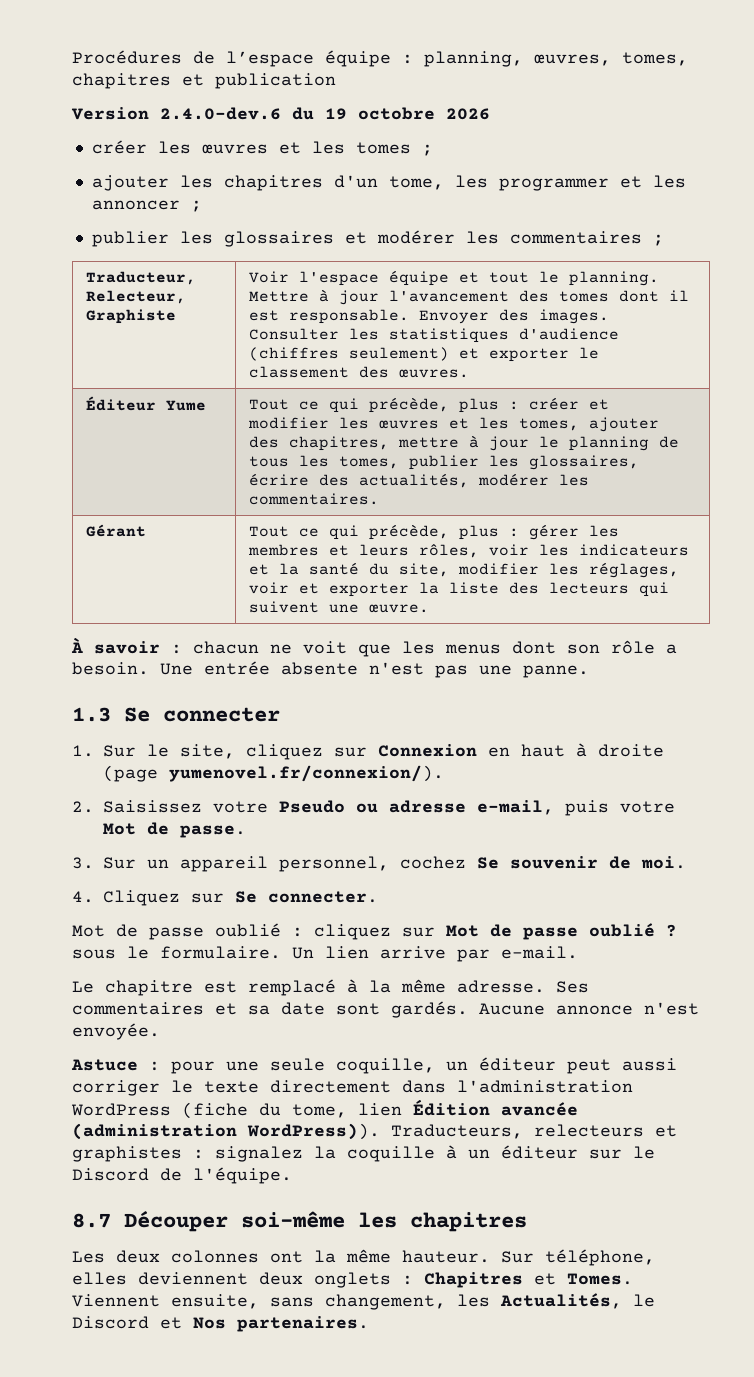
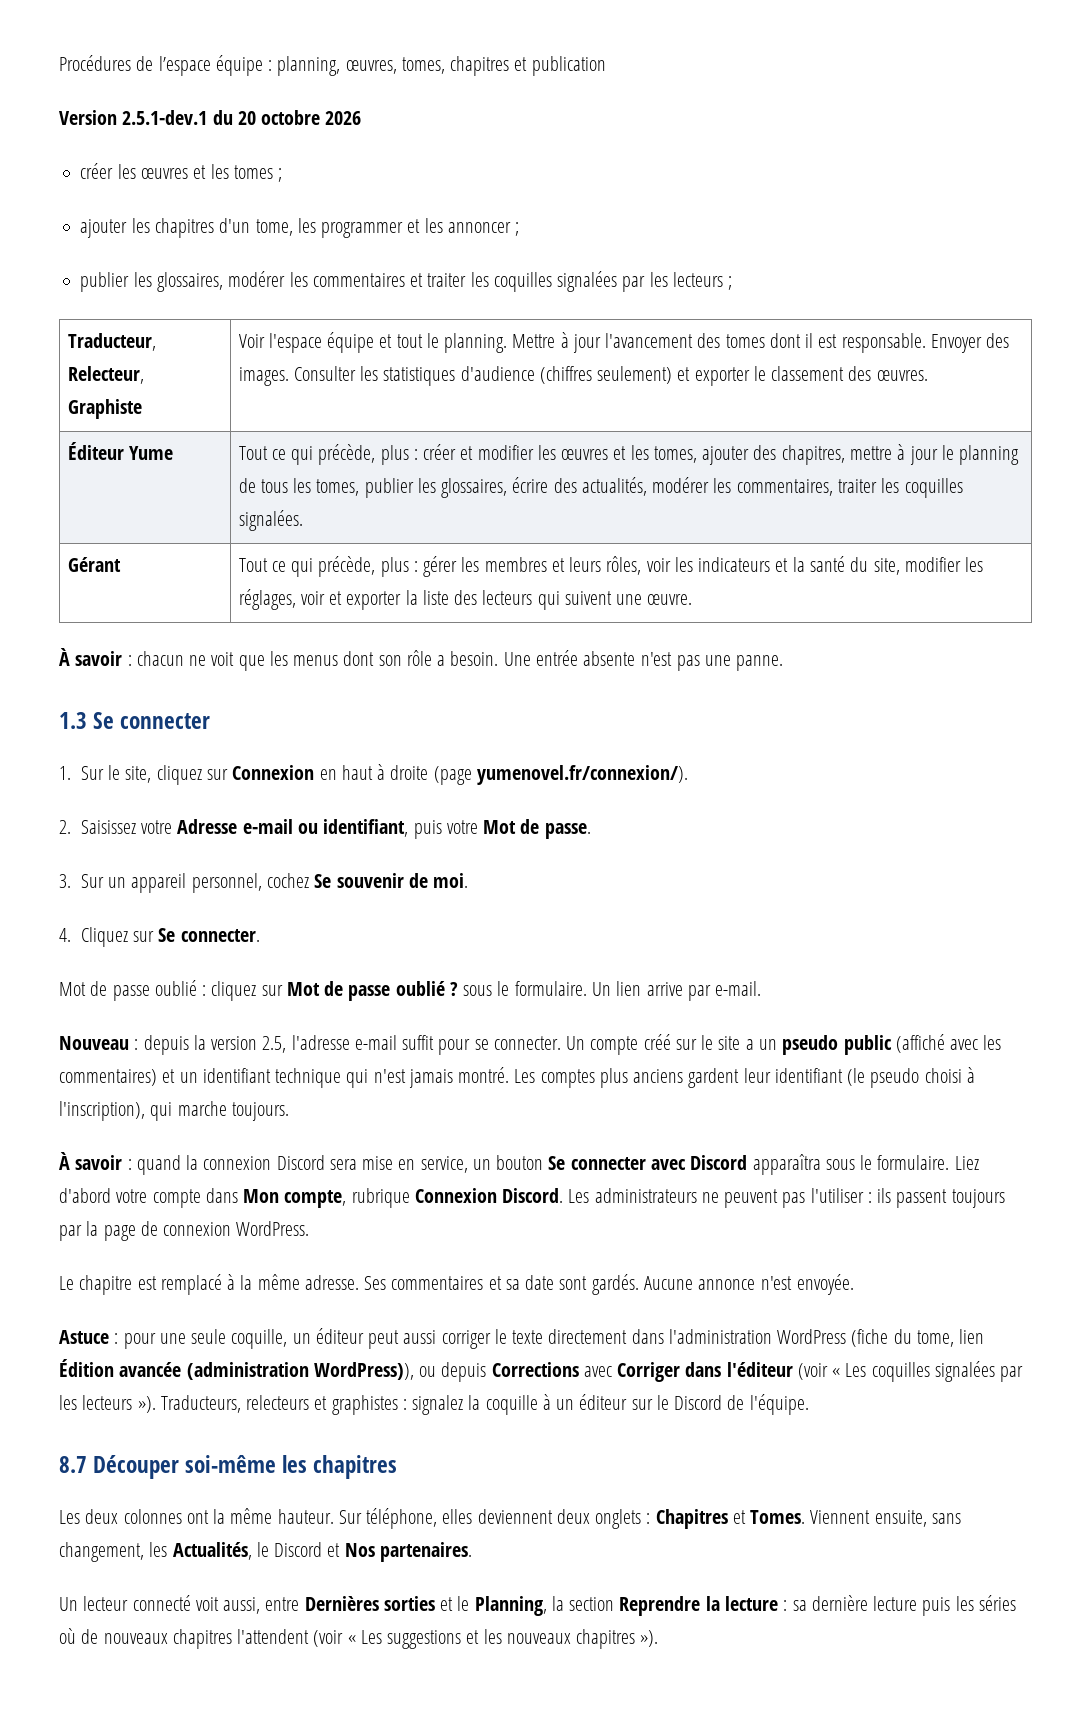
[160,107,347,120] 2.4.0-dev.6 du 19 -> [122,110,256,125] 2.5.1-dev.1 du 20
[223,231,367,247] glossaires et -> [156,272,223,292] glossaires,
(642, 237) none -> [410,271,723,292] et traiter les coquilles signalées par les lecteurs
[249,493,380,505] commentaires. -> [736,478,963,498] [238,510,303,531] commentaires, traiter les coquilles signalées.
[279,800,554,815] Pseudo ou adresse e-mail, -> [177,819,409,837] Adresse e-mail ou identifiant,
(578, 952) none -> [59,1034,1002,1055] [59,1067,976,1088] [59,1101,289,1121] [59,1152,979,1175] [59,1188,1005,1208] [59,1221,310,1241] // Nouveau : depuis la version 2.5, l'adresse e-mail suffit pour se connecter. Un compte créé sur le site a un pseudo public (affiché avec les commentaires) et un identifiant technique qui n'est jamais montré. Les comptes plus anciens gardent leur identifiant (le pseudo choisi à l'inscription), qui marche toujours. // À savoir : quand la connexion Discord sera mise en service, un bouton Se connecter avec Discord apparaîtra sous le formulaire. Liez d'abord votre compte dans Mon compte, rubrique Connexion Discord. Les administrateurs ne peuvent pas l'utiliser : ils passent toujours par la page de connexion WordPress.
[247,1123,380,1140] WordPress)). -> [313,1361,1024,1382] [59,1395,156,1413] WordPress)), ou depuis Corrections avec Corriger dans l'éditeur (voir « Les coquilles signalées par les lecteurs »).
(369, 1324) none -> [59,1595,1016,1616] [59,1628,659,1649] // Un lecteur connecté voit aussi, entre Dernières sorties et le Planning, la section Reprendre la lecture : sa dernière lecture puis les séries où de nouveaux chapitres l'attendent (voir « Les suggestions et les nouveaux chapitres »).

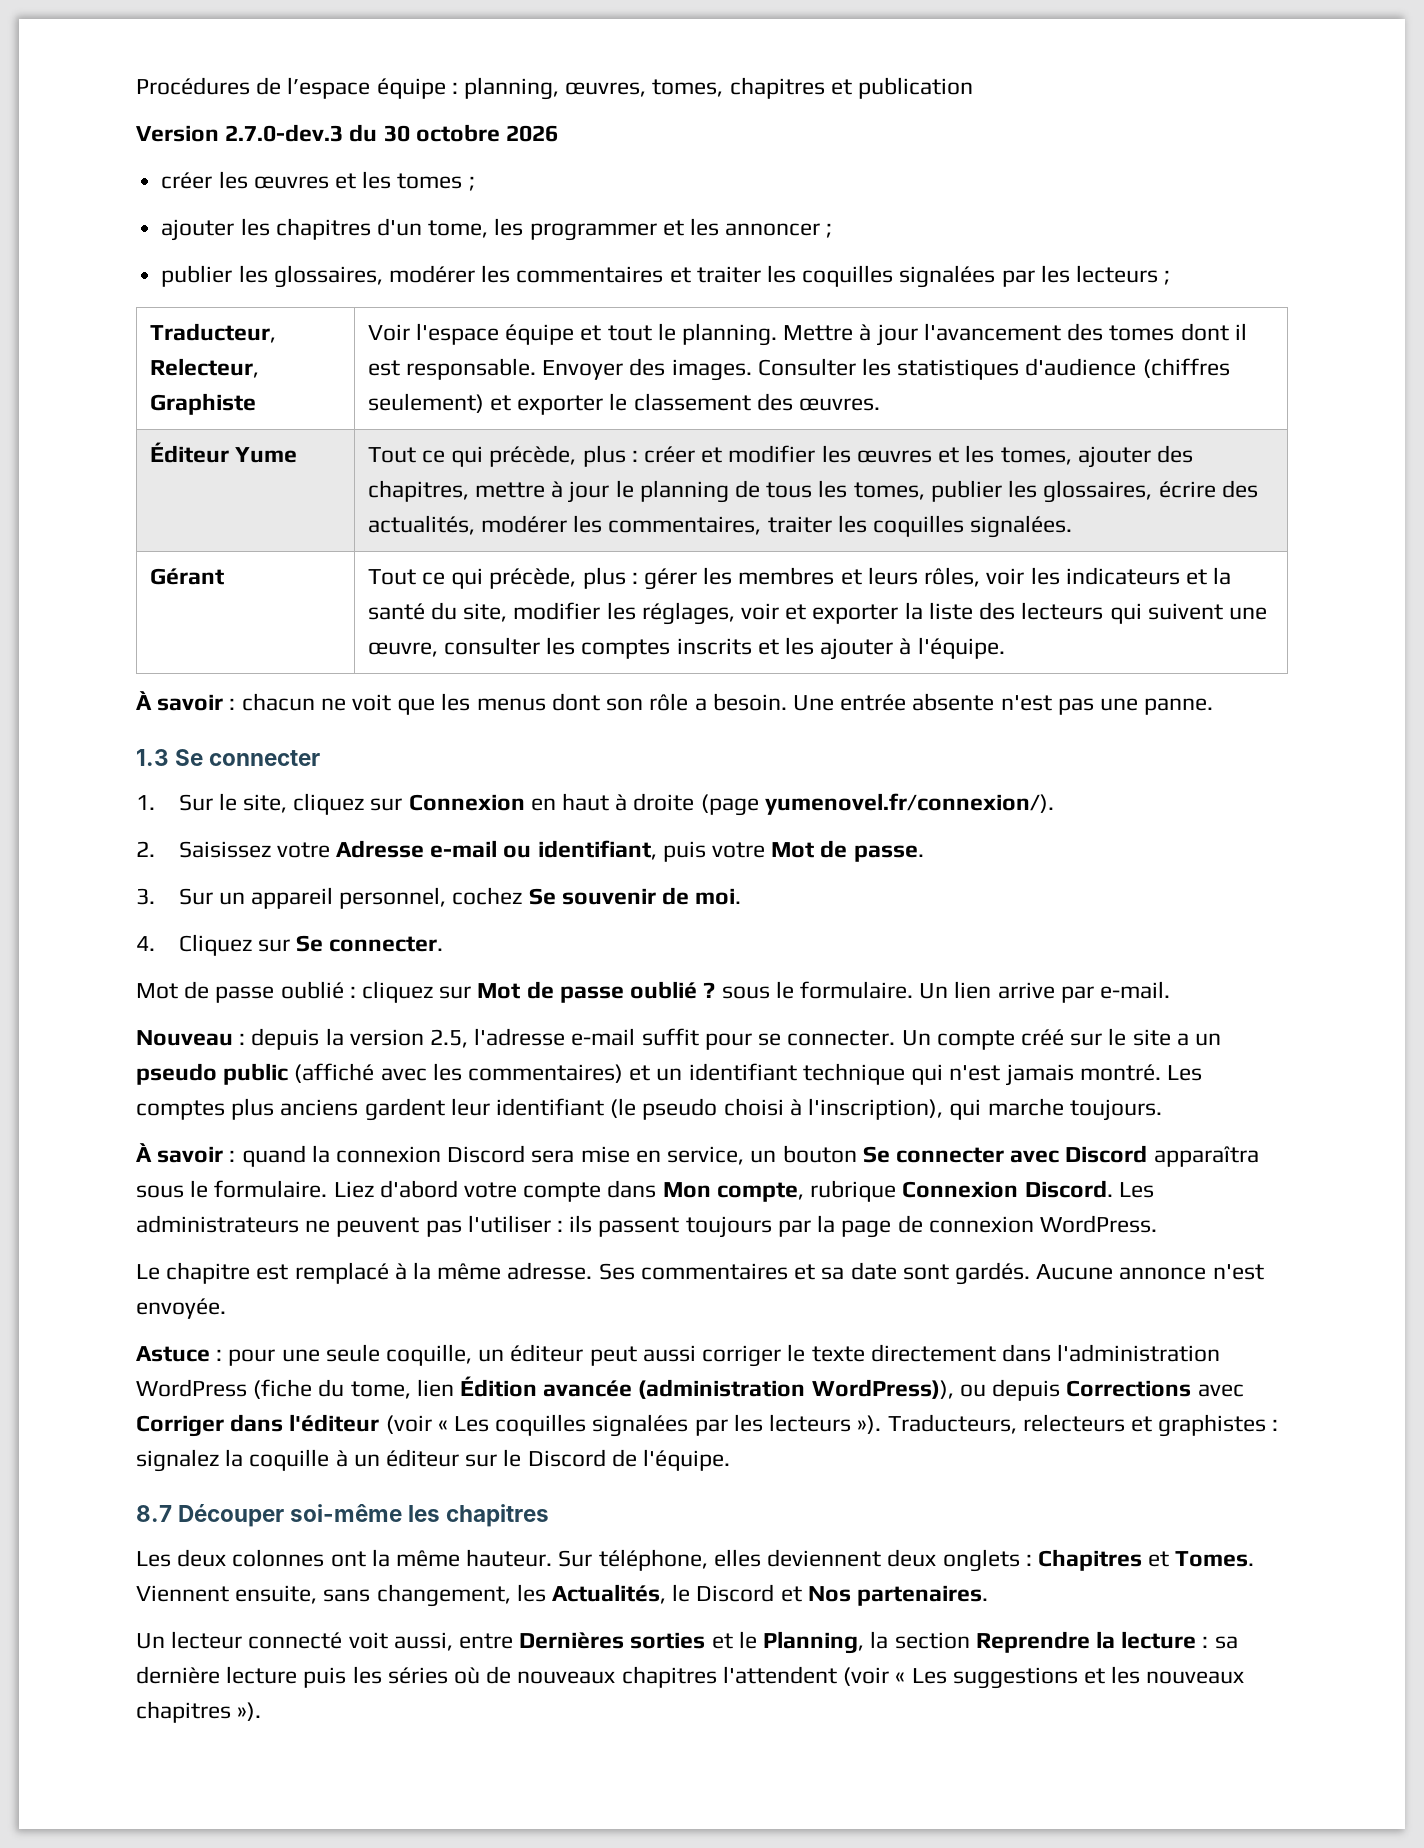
[122,110,256,125] 2.5.1-dev.1 du 20 -> [225,124,410,142] 2.7.0-dev.3 du 30
[647,594,693,605] œuvre. -> [367,637,1005,660] œuvre, consulter les comptes inscrits et les ajouter à l'équipe.

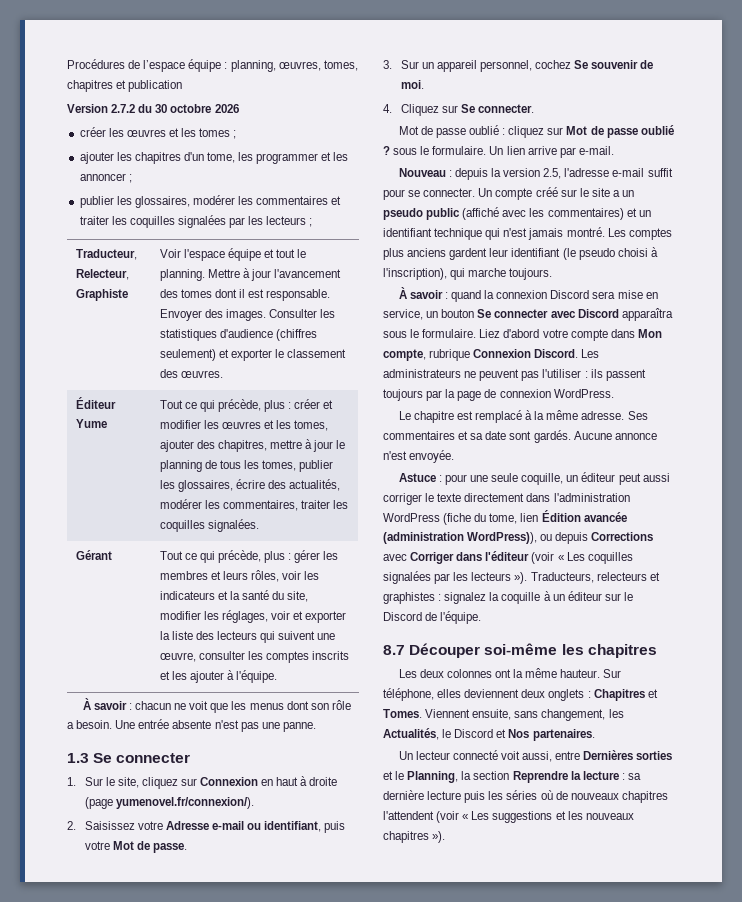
[225,124,344,142] 2.7.0-dev.3 -> [111,104,136,113] 2.7.2

